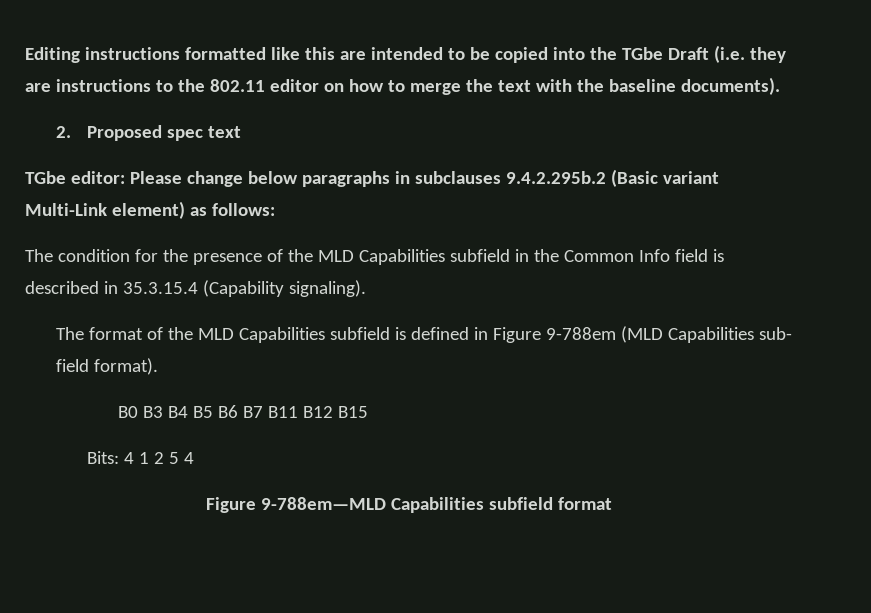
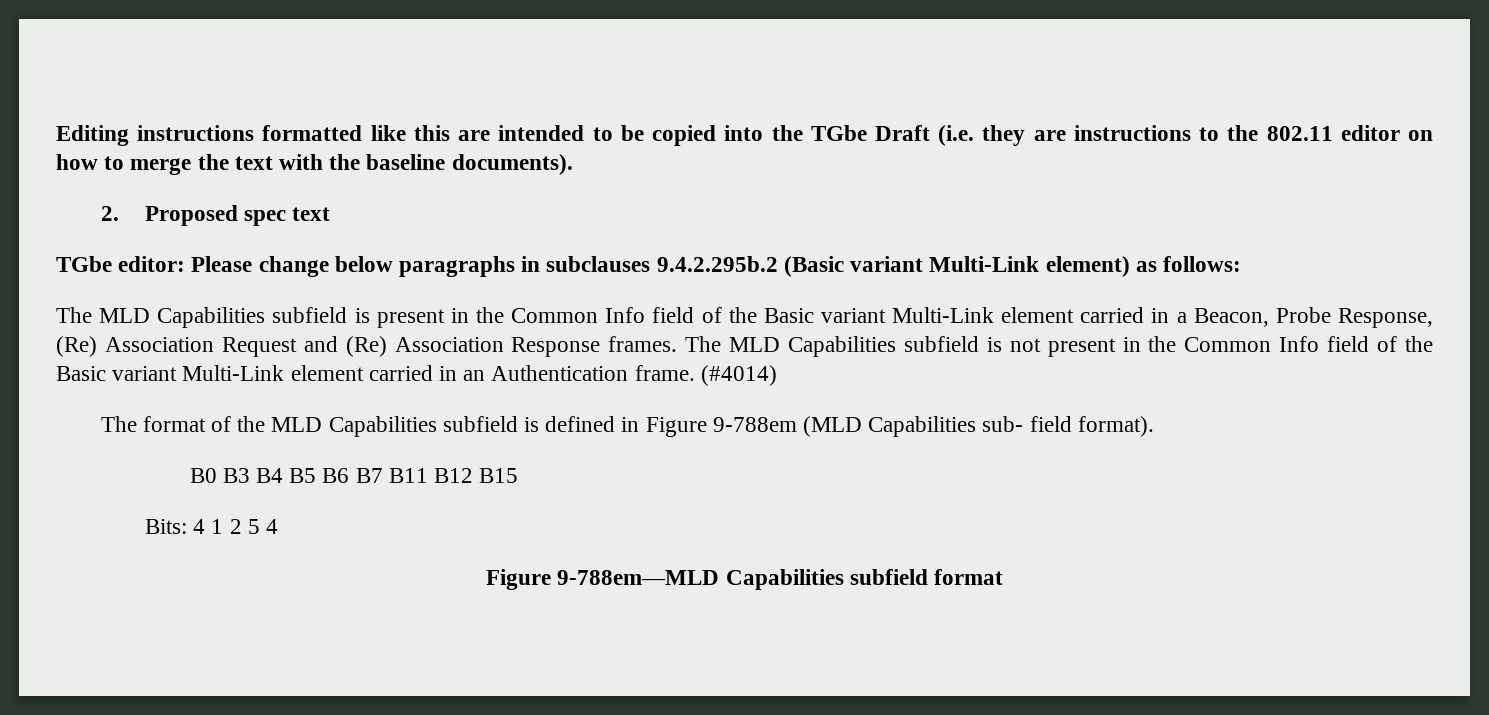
[57,249,724,265] [25,280,366,297] condition for the presence of the MLD Capabilities subfield in the Common Info field is described in 35.3.15.4 (Capability signaling). -> [99,307,1434,328] [56,336,1434,357] [56,365,777,386] MLD Capabilities subfield is present in the Common Info field of the Basic variant Multi-Link element carried in a Beacon, Probe Response, (Re) Association Request and (Re) Association Response frames. The MLD Capabilities subfield is not present in the Common Info field of the Basic variant Multi-Link element carried in an Authentication frame. (#4014)

